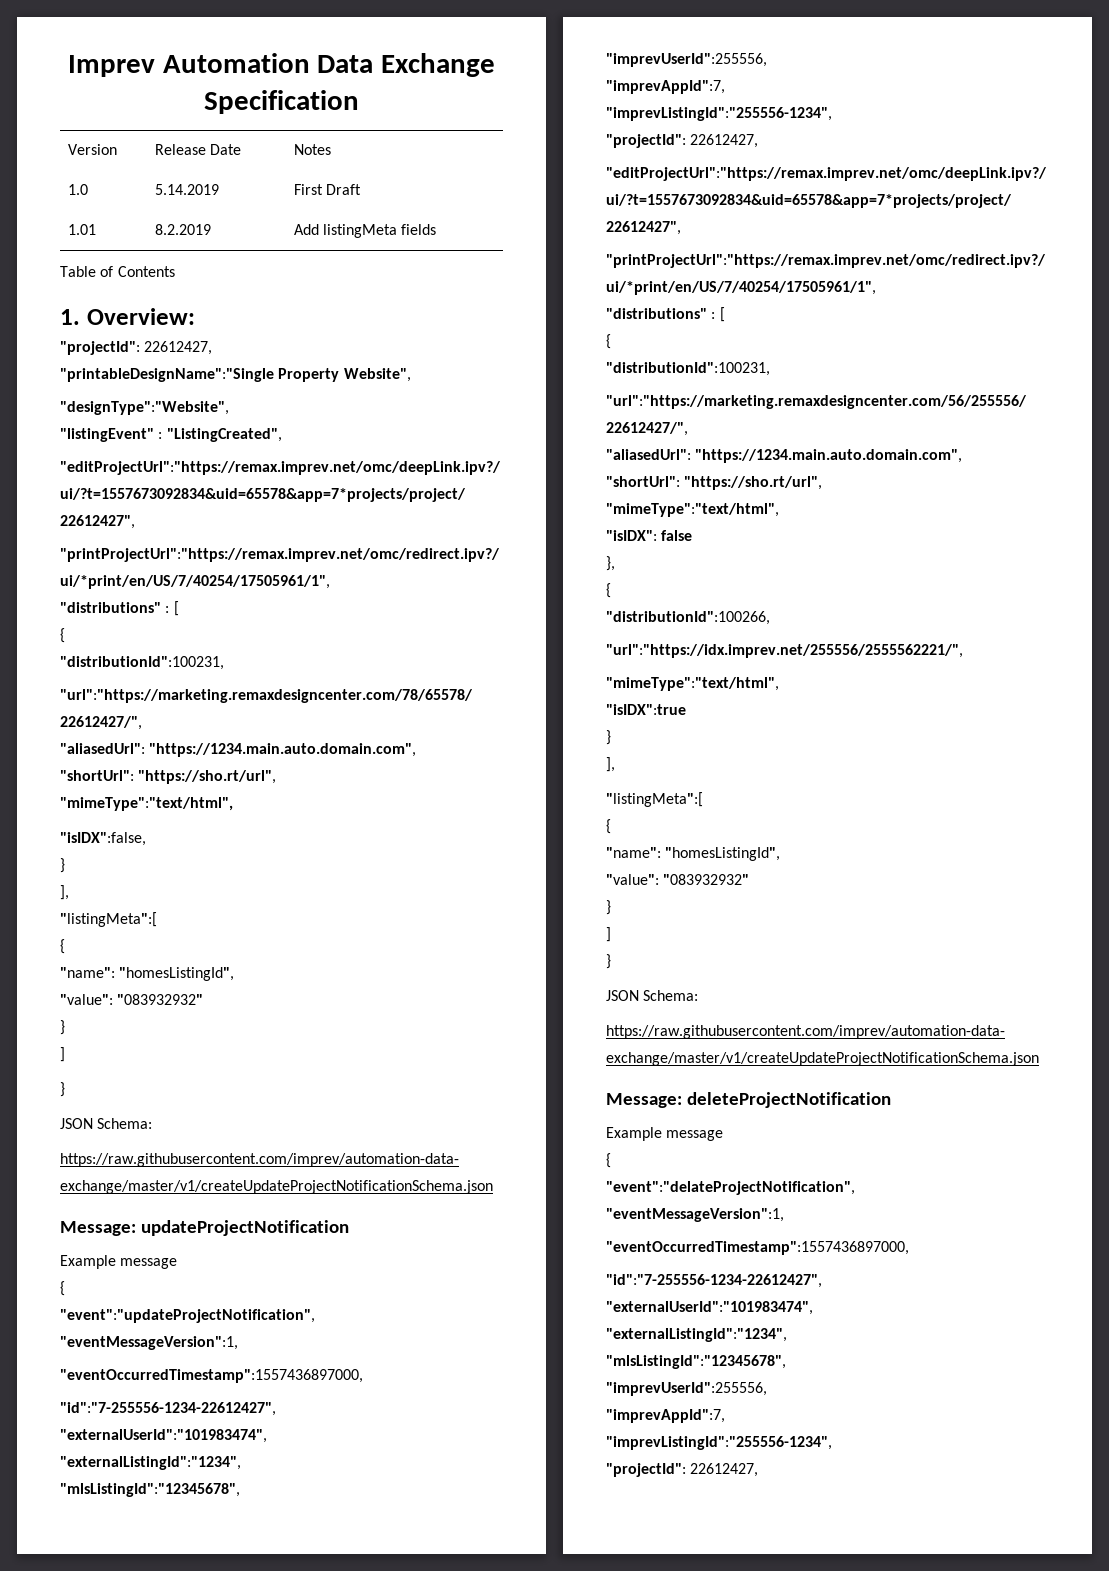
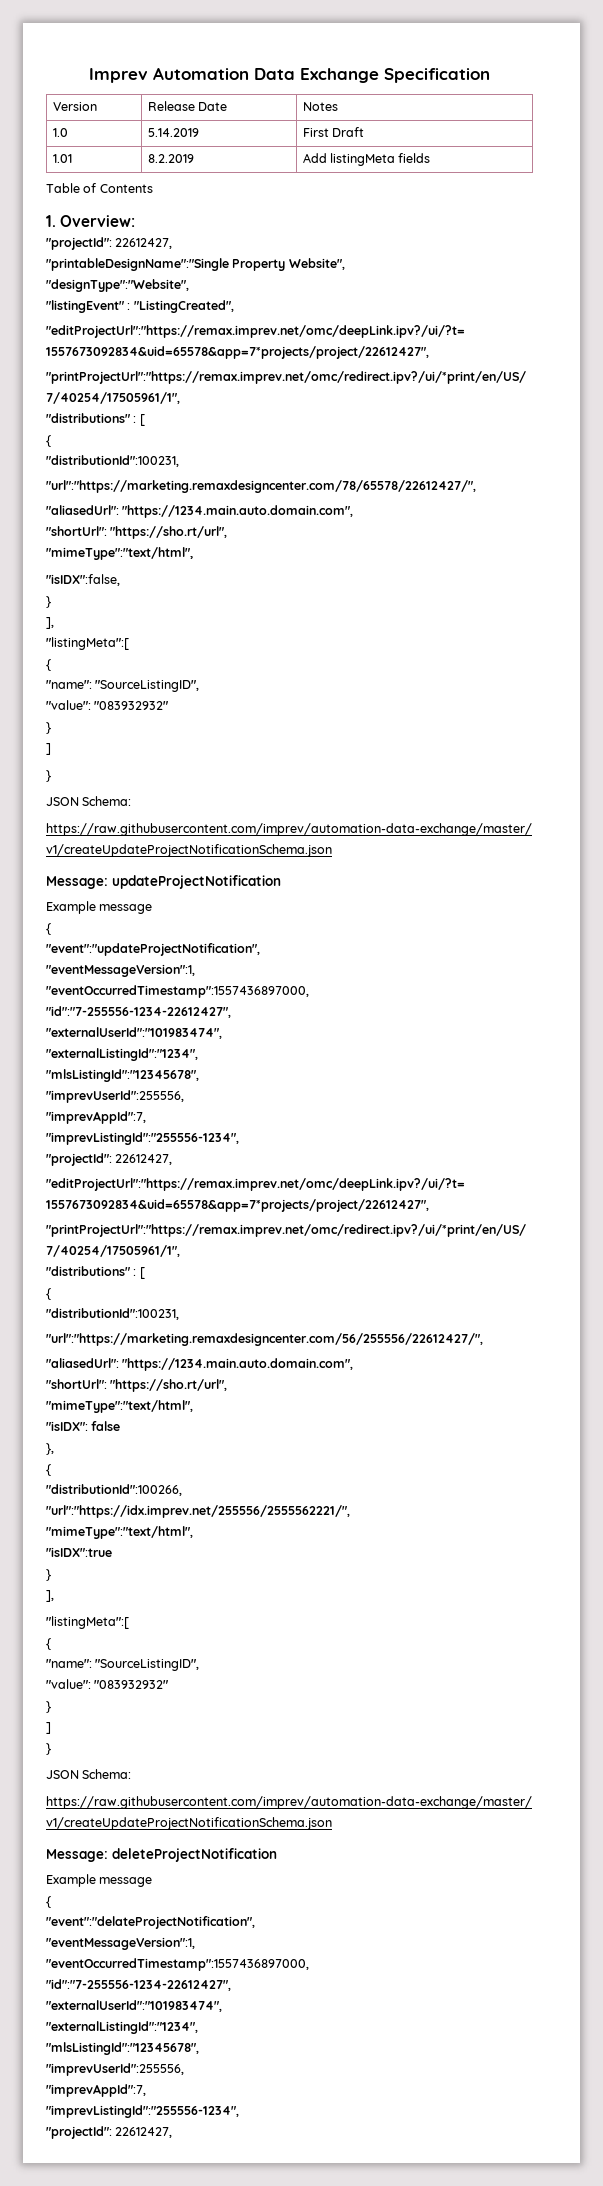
[119,967,235,981] "homesListingId", -> [95,680,200,692] "SourceListingID",
[665,847,781,861] "homesListingId", -> [95,1659,200,1671] "SourceListingID",

